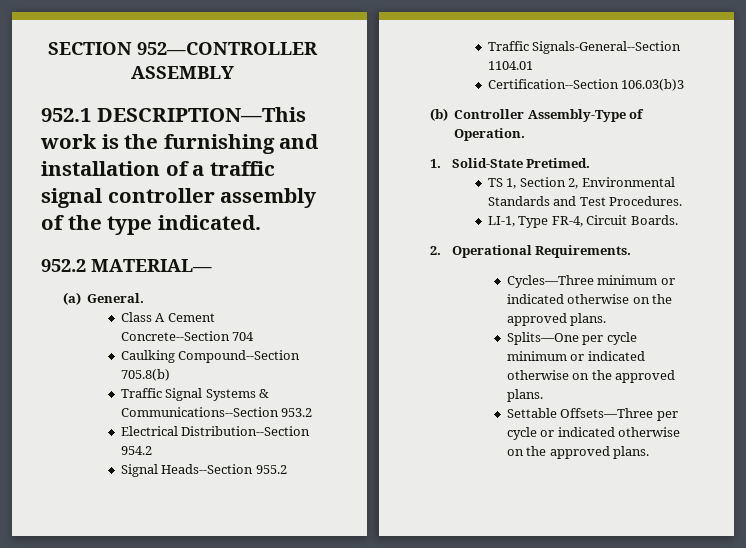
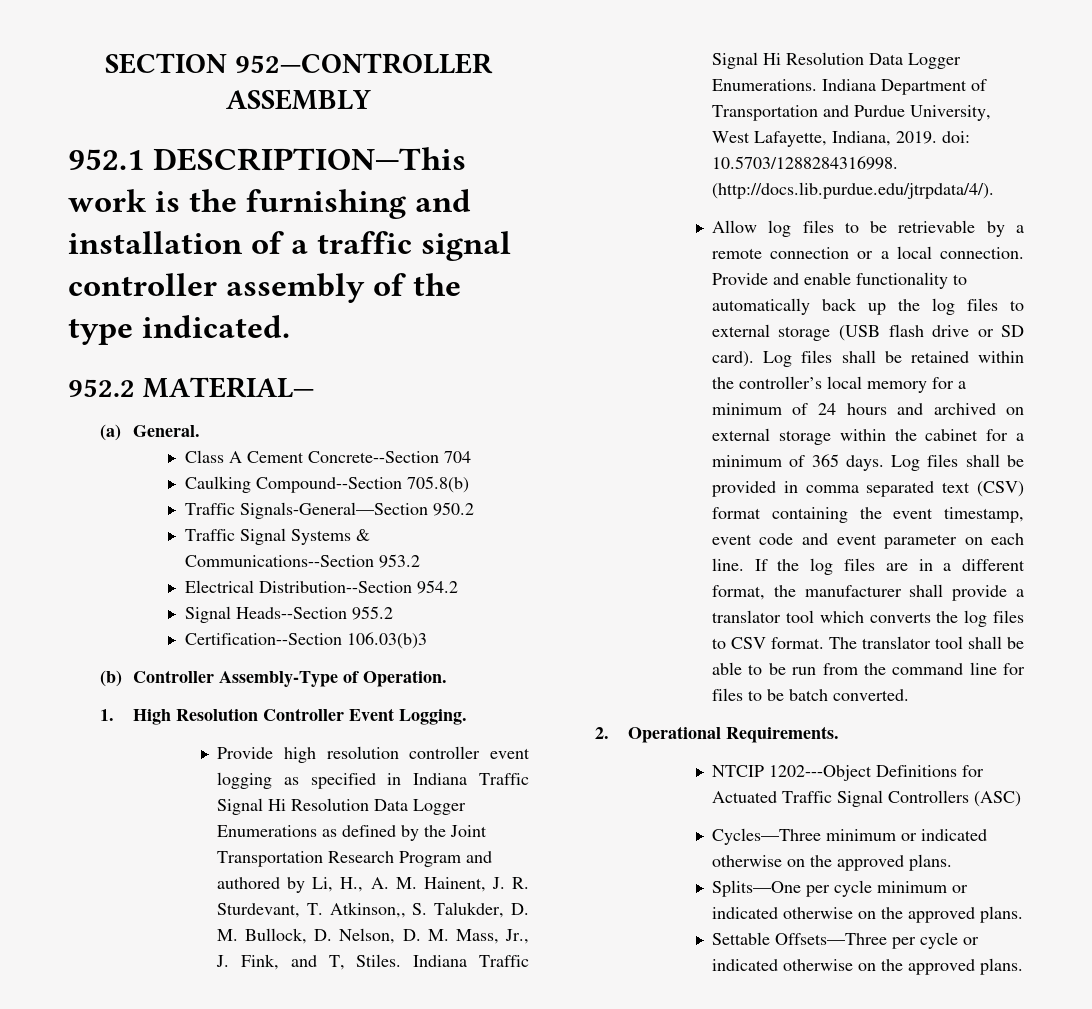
(170, 375) none -> [184,502,474,519] // Traffic Signals-General—Section 950.2
[487,41,682,54] [487,61,533,70] // Traffic Signals-General--Section 1104.01 -> (393, 613) none
[451,158,591,168] [487,177,675,189] [487,196,683,206] [487,215,678,228] [429,245,632,258] Solid-State Pretimed. // TS 1, Section 2, Environmental Standards and Test Procedures. // LI-1, Type FR-4, Circuit Boards. // 2. Operational Requirements. -> [132,708,467,725] [216,746,530,763] [216,772,529,789] [216,798,466,815] [216,825,487,841] [216,851,492,867] [216,877,529,893] [216,902,529,918] [216,928,529,944] [215,954,529,970] [711,52,961,69] [711,79,987,95] [711,105,991,121] [711,131,970,147] [711,156,898,170] [711,182,994,199] [711,220,1024,237] [711,246,1024,259] [711,272,967,289] [711,298,1024,315] [711,324,1024,341] [711,350,1024,367] [711,376,966,393] [711,403,1024,415] [711,428,1024,445] [711,454,1024,471] [711,481,1024,497] [711,507,1024,523] [711,533,1024,549] [711,558,1025,575] [711,584,1024,601] [711,610,1024,627] [711,636,1024,649] [711,662,1025,675] [711,688,909,701] [595,726,839,743] [711,765,984,781] [711,790,1021,807] High Resolution Controller Event Logging. // Provide high resolution controller event logging as specified in Indiana Traffic Signal Hi Resolution Data Logger Enumerations as defined by the Joint Transportation Research Program and authored by Li, H., A. M. Hainent, J. R. Sturdevant, T. Atkinson,, S. Talukder, D. M. Bullock, D. Nelson, D. M. Mass, Jr., J. Fink, and T, Stiles. Indiana Traffic Signal Hi Resolution Data Logger Enumerations. Indiana Department of Transportation and Purdue University, West Lafayette, Indiana, 2019. doi: 10.5703/1288284316998. (http://docs.lib.purdue.edu/jtrpdata/4/). // Allow log files to be retrievable by a remote connection or a local connection. Provide and enable functionality to automatically back up the log files to external storage (USB flash drive or SD card). Log files shall be retained within the controller’s local memory for a minimum of 24 hours and archived on external storage within the cabinet for a minimum of 365 days. Log files shall be provided in comma separated text (CSV) format containing the event timestamp, event code and event parameter on each line. If the log files are in a different format, the manufacturer shall provide a translator tool which converts the log files to CSV format. The translator tool shall be able to be run from the command line for files to be batch converted. // 2. Operational Requirements. // NTCIP 1202---Object Definitions for Actuated Traffic Signal Controllers (ASC)

